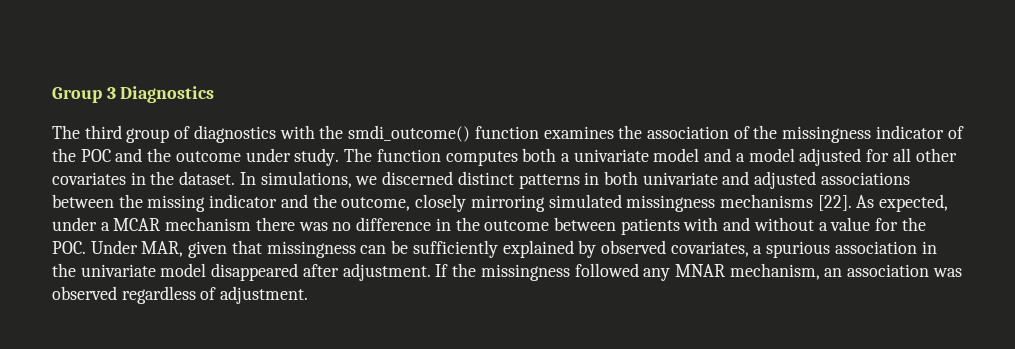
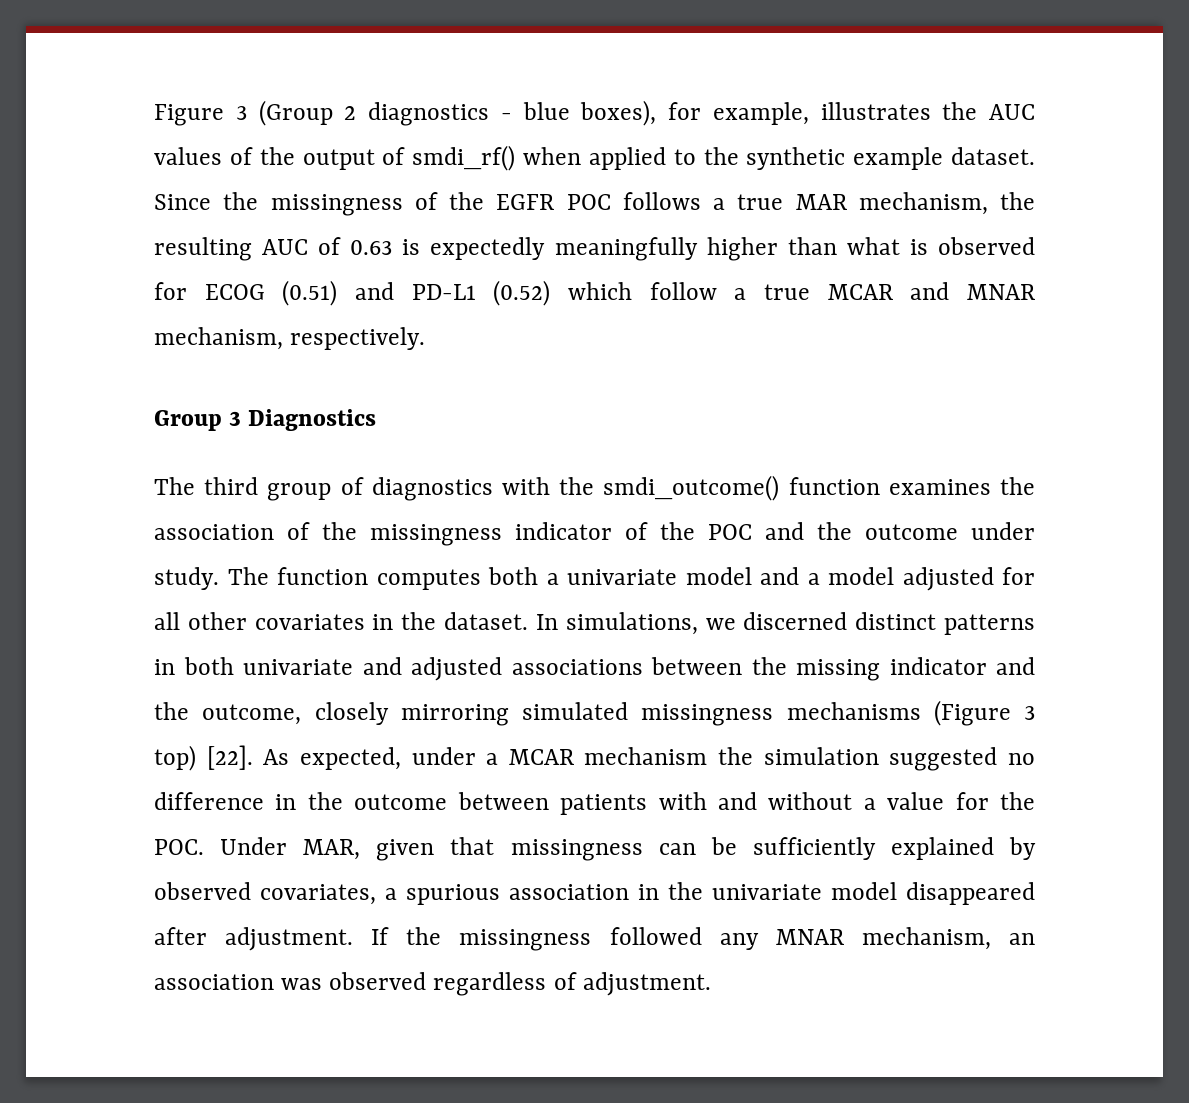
(52, 95) none -> [154,100,1035,126] [154,145,1035,171] [154,192,1035,216] [154,237,1035,261] [154,280,1035,306] [154,327,426,350] Figure 3 (Group 2 diagnostics - blue boxes), for example, illustrates the AUC values of the output of smdi_rf() when applied to the synthetic example dataset. Since the missingness of the EGFR POC follows a true MAR mechanism, the resulting AUC of 0.63 is expectedly meaningfully higher than what is observed for ECOG (0.51) and PD-L1 (0.52) which follow a true MCAR and MNAR mechanism, respectively. //
(813, 201) none -> [933,700,1035,726] [154,745,196,771] (Figure 3 top)
[255,217,328,231] there was -> [718,747,998,771] the simulation suggested

